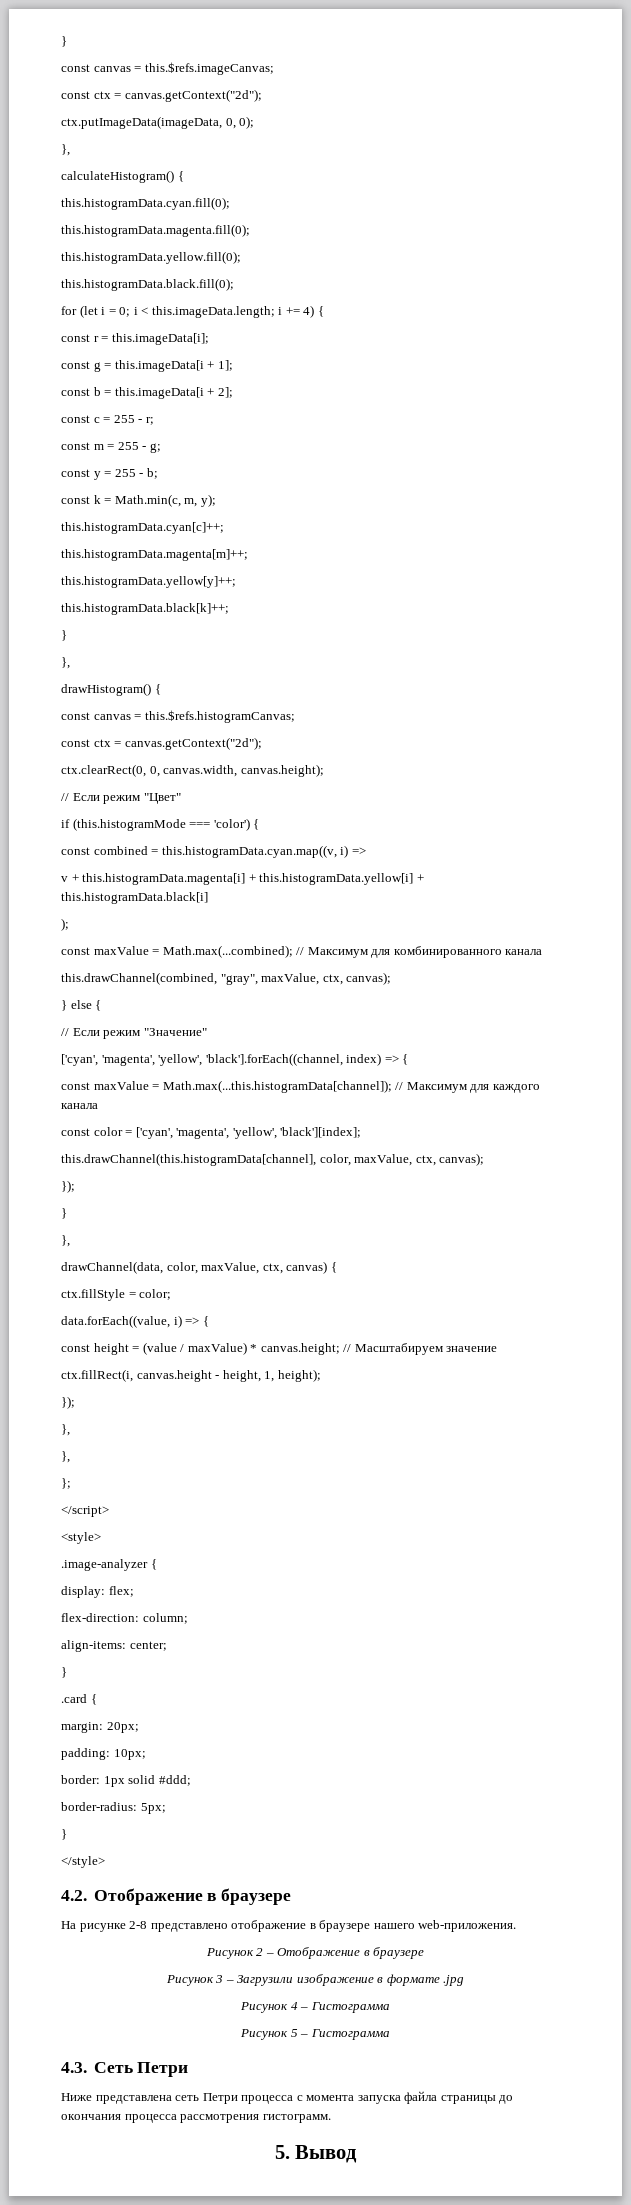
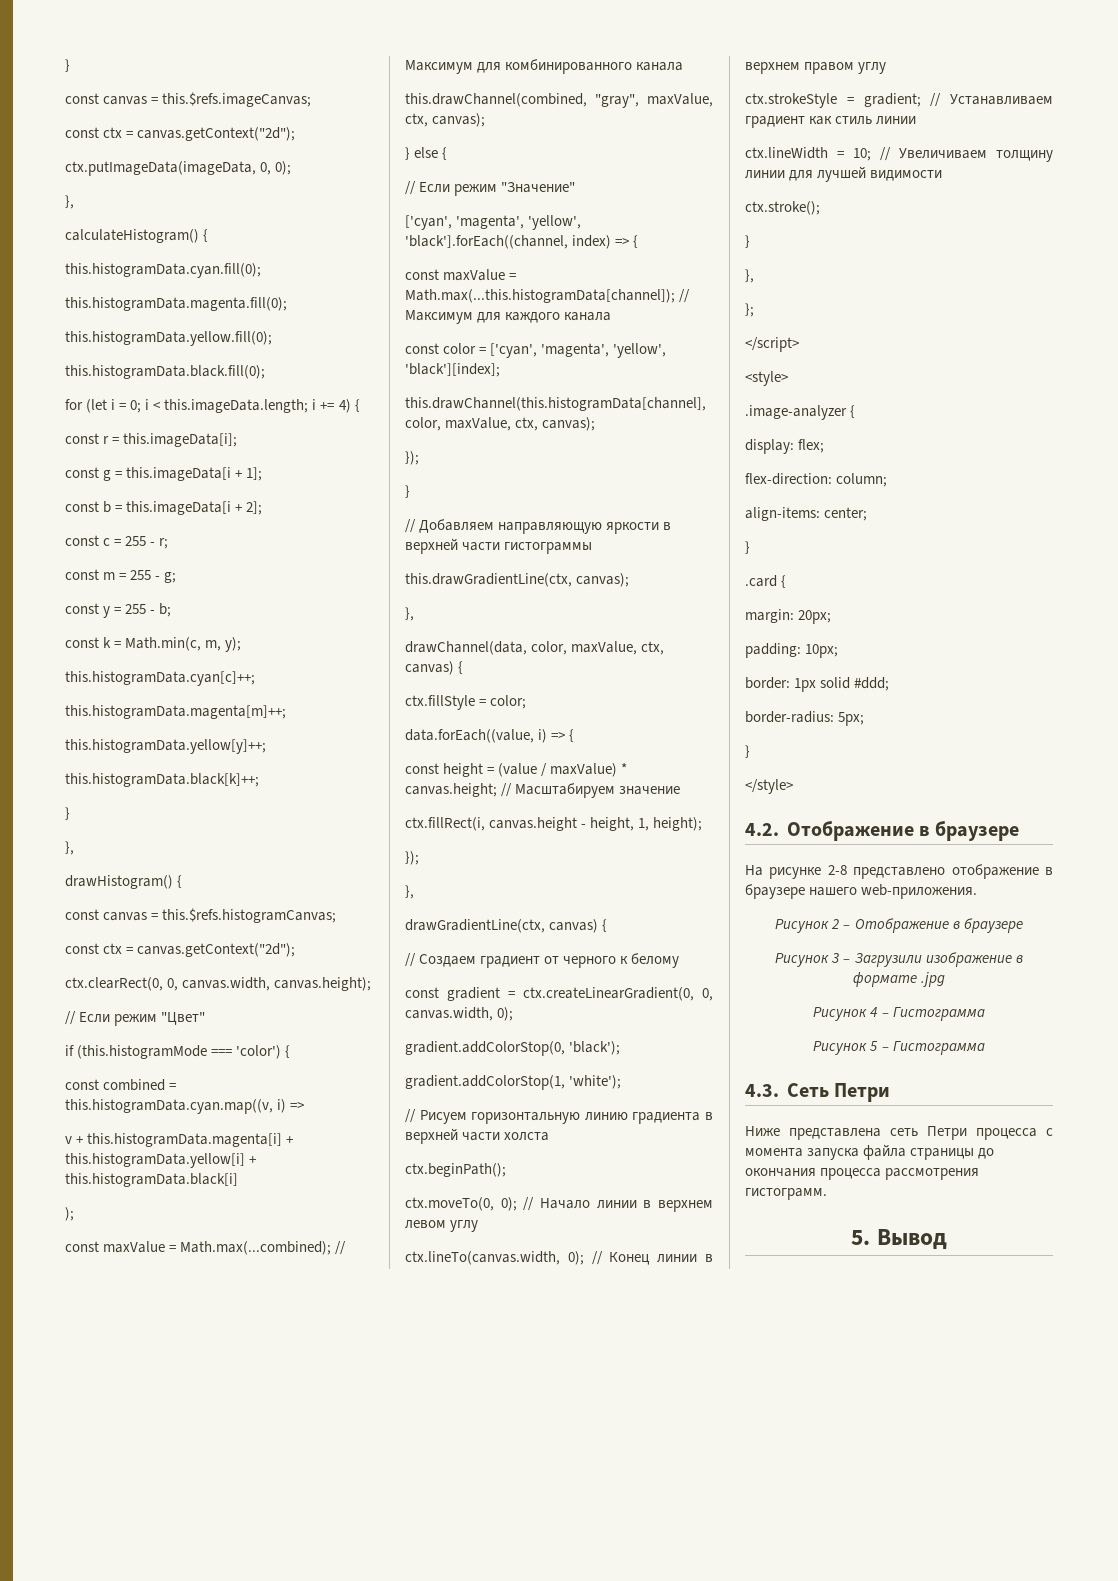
(67, 1213) none -> [405,519,672,534] [405,538,593,554] [405,573,630,587] // // Добавляем направляющую яркости в верхней части гистограммы // this.drawGradientLine(ctx, canvas);
(70, 1430) none -> [405,919,608,933] [405,953,680,968] [405,987,713,1001] [405,1007,514,1021] [405,1041,621,1056] [405,1075,622,1090] [405,1109,713,1124] [405,1128,550,1144] [405,1163,506,1177] [405,1197,713,1212] [405,1220,479,1232] [405,1251,713,1265] [745,62,887,74] [745,93,1053,108] [745,116,917,128] [745,147,1053,162] [745,166,943,182] [745,201,820,215] [745,235,750,248] // drawGradientLine(ctx, canvas) { // // Создаем градиент от черного к белому // const gradient = ctx.createLinearGradient(0, 0, canvas.width, 0); // gradient.addColorStop(0, 'black'); // gradient.addColorStop(1, 'white'); // // Рисуем горизонтальную линию градиента в верхней части холста // ctx.beginPath(); // ctx.moveTo(0, 0); // Начало линии в верхнем левом углу // ctx.lineTo(canvas.width, 0); // Конец линии в верхнем правом углу // ctx.strokeStyle = gradient; // Устанавливаем градиент как стиль линии // ctx.lineWidth = 10; // Увеличиваем толщину линии для лучшей видимости // ctx.stroke(); // }

